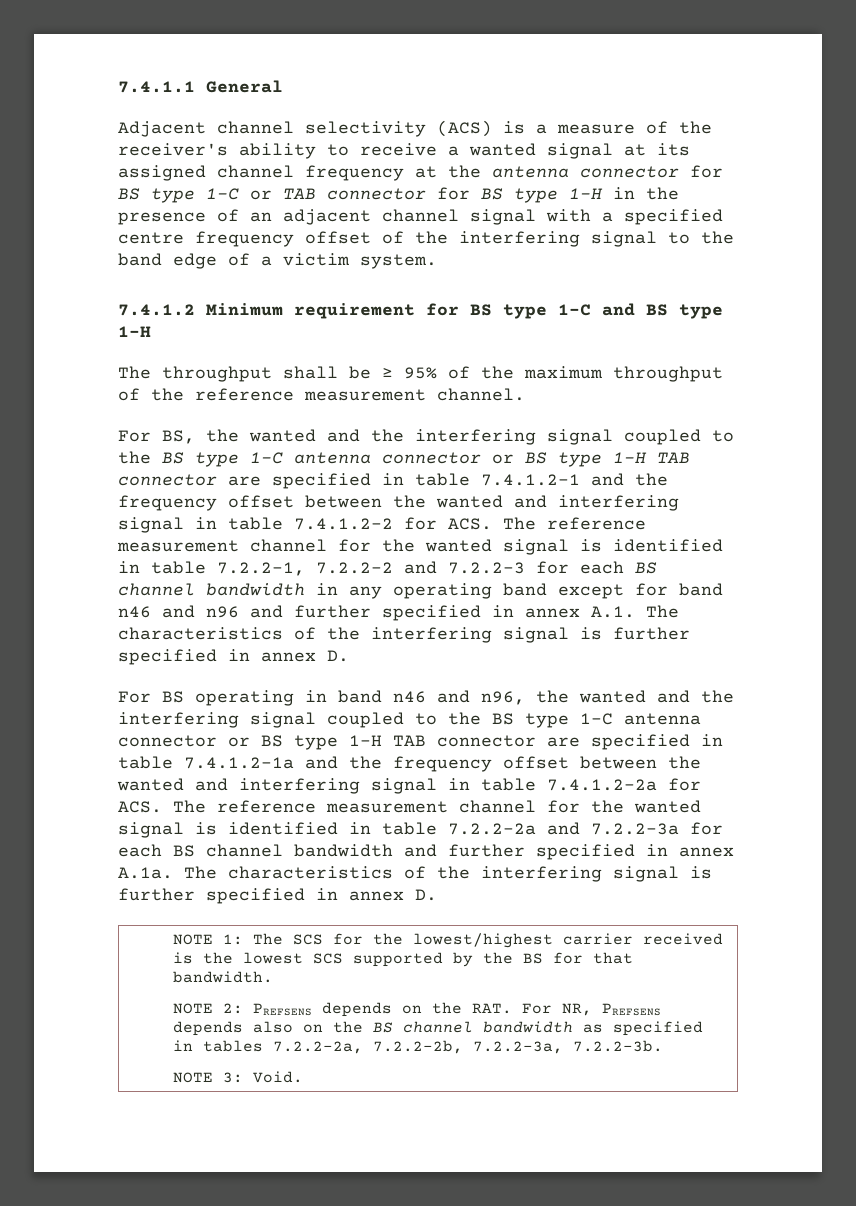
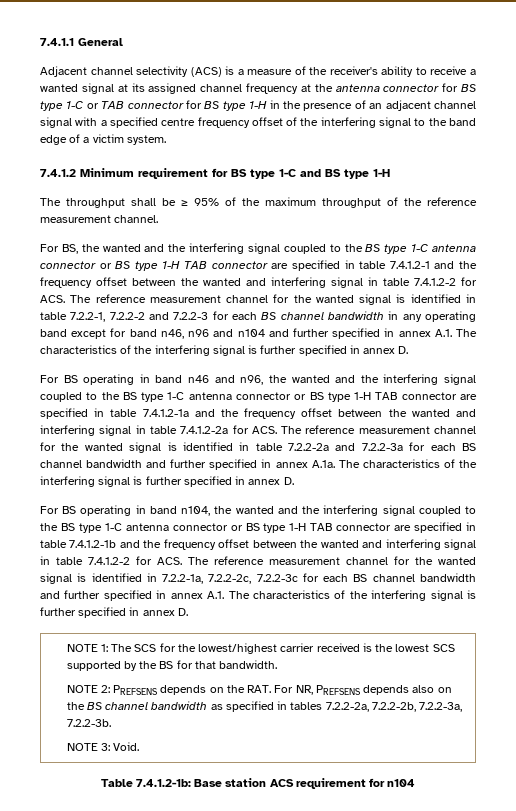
[118,605,239,618] n46 and n96 -> [160,329,265,339] n46, n96 and n104
(437, 895) none -> [40,505,476,516] [40,522,476,533] [40,539,476,550] [40,556,476,565] [40,573,476,584] [40,590,477,601] [40,607,188,618] // For BS operating in band n104, the wanted and the interfering signal coupled to the BS type 1-C antenna connector or BS type 1-H TAB connector are specified in table 7.4.1.2-1b and the frequency offset between the wanted and interfering signal in table 7.4.1.2-2 for ACS. The reference measurement channel for the wanted signal is identified in 7.2.2-1a, 7.2.2-2c, 7.2.2-3c for each BS channel bandwidth and further specified in annex A.1. The characteristics of the interfering signal is further specified in annex D.
(303, 1077) none -> [100,778,416,789] // Table 7.4.1.2-1b: Base station ACS requirement for n104

